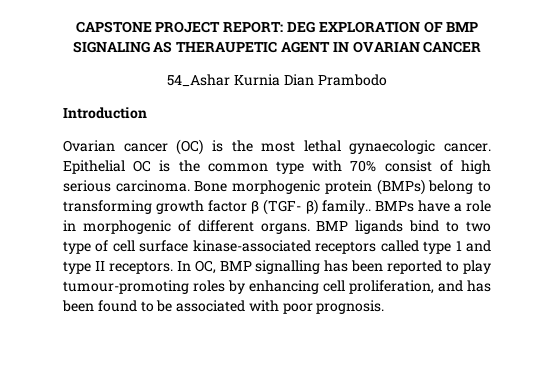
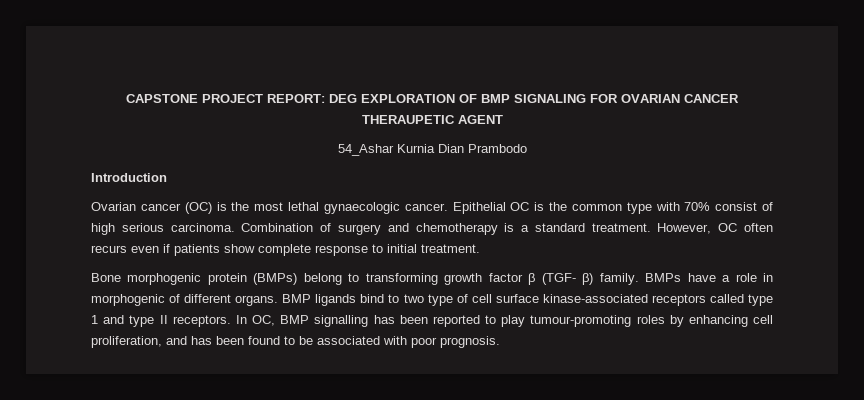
[153,41,173,53] AS -> [590,94,739,103] FOR OVARIAN CANCER
[332,41,482,53] IN OVARIAN CANCER -> (503, 119) none
(190, 186) none -> [241,223,774,235] [91,244,480,256] Combination of surgery and chemotherapy is a standard treatment. However, OC often recurs even if patients show complete response to initial treatment. //
[321,200,371,214] family.. -> [599,273,639,285] family.

